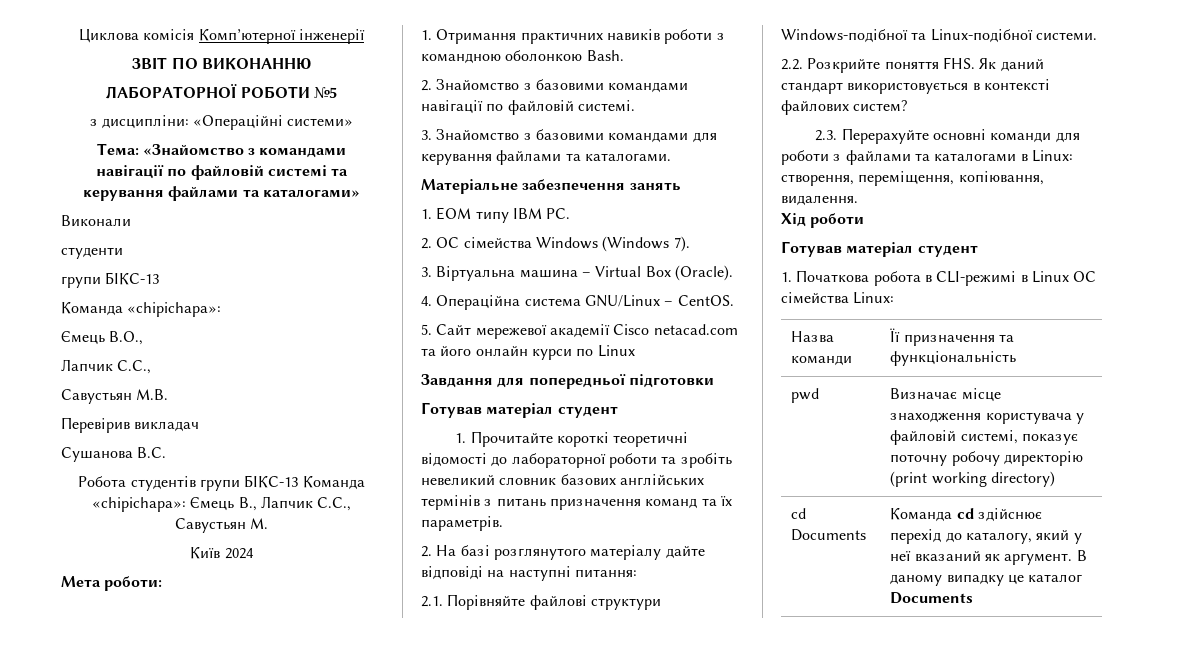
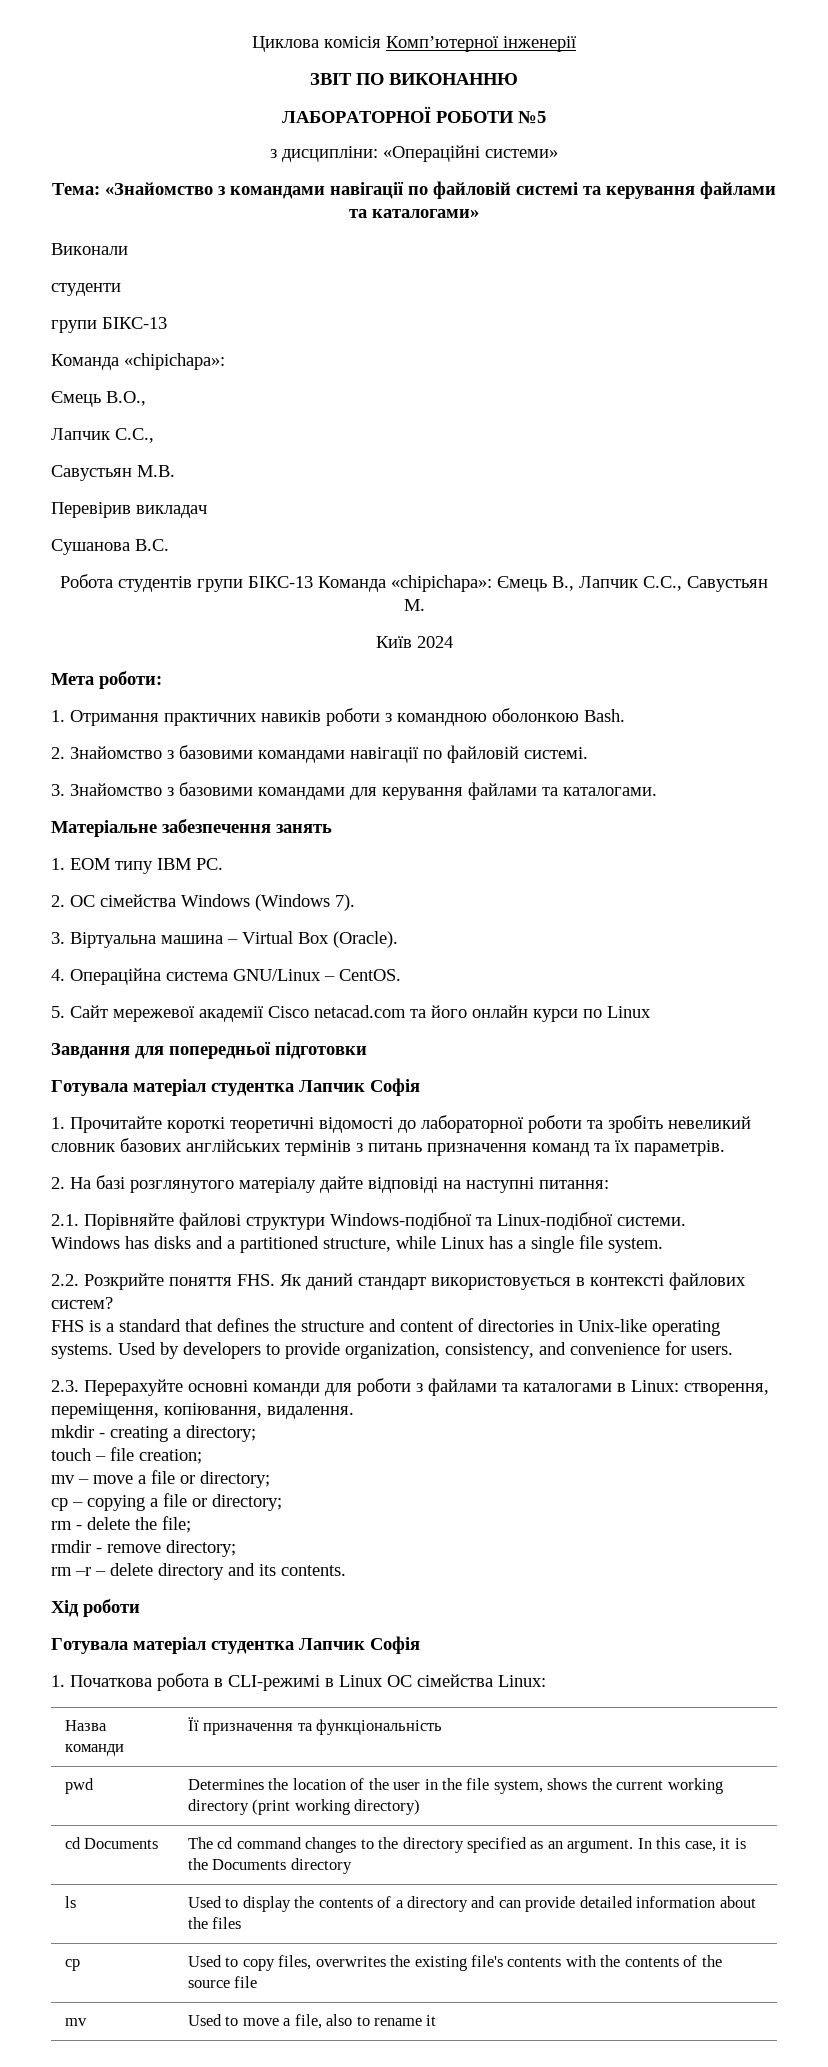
[421,402,618,418] Готував матеріал студент -> [51,1078,420,1096] Готувала матеріал студентка Лапчик Софія
(1097, 36) none -> [51,1235,663,1253] // Windows has disks and a partitioned structure, while Linux has a single file system.
(908, 106) none -> [51,1318,720,1336] [51,1341,733,1359] // FHS is a standard that defines the structure and content of directories in Unix-like operating systems. Used by developers to provide organization, consistency, and convenience for users.
[781,213,865,228] [781,241,978,257] Хід роботи // Готував матеріал студент -> [51,1425,256,1442] [51,1447,202,1464] [51,1470,270,1488] [51,1493,282,1511] [51,1516,191,1533] [51,1540,236,1557] [51,1563,346,1580] [51,1599,140,1617] [51,1636,420,1654] mkdir - creating a directory; // touch – file creation; // mv – move a file or directory; // cp – copying a file or directory; // rm - delete the file; // rmdir - remove directory; // rm –r – delete directory and its contents. // Хід роботи // Готувала матеріал студентка Лапчик Софія
[890,388,1001,402] [890,412,1084,424] [890,430,1078,445] [890,451,1083,466] Визначає місце знаходження користувача у файловій системі, показує поточну робочу директорію -> [187,1778,723,1794] [187,1799,249,1815] Determines the location of the user in the file system, shows the current working directory
[890,508,1042,522] [890,529,1082,544] [890,550,1087,565] [890,574,1083,586] [890,592,974,604] Команда cd здійснює перехід до каталогу, який у неї вказаний як аргумент. В даному випадку це каталог Documents -> [187,1837,746,1853] [187,1858,352,1874] [64,1896,76,1908] [187,1896,756,1912] [187,1917,242,1929] [64,1959,80,1971] [187,1955,722,1971] [187,1976,258,1988] [64,2018,87,2026] [187,2014,437,2029] The cd command changes to the directory specified as an argument. In this case, it is the Documents directory // ls | Used to display the contents of a directory and can provide detailed information about the files // cp | Used to copy files, overwrites the existing file's contents with the contents of the source file // mv | Used to move a file, also to rename it

